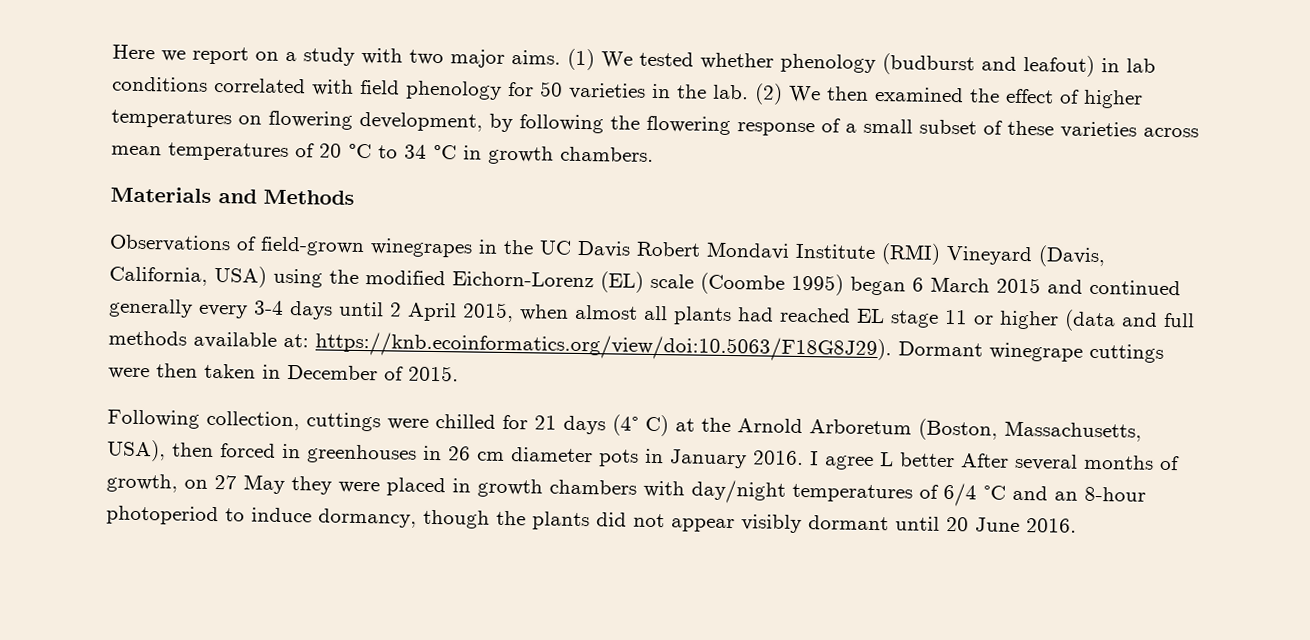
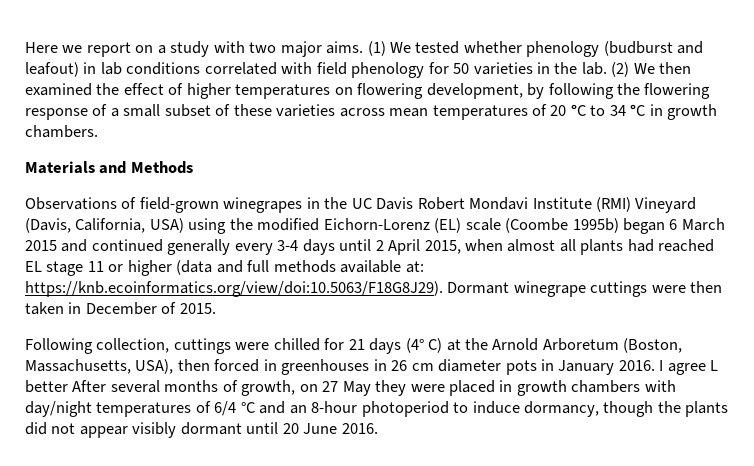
[791,273,844,296] 1995) -> [572,218,619,233] 1995b)

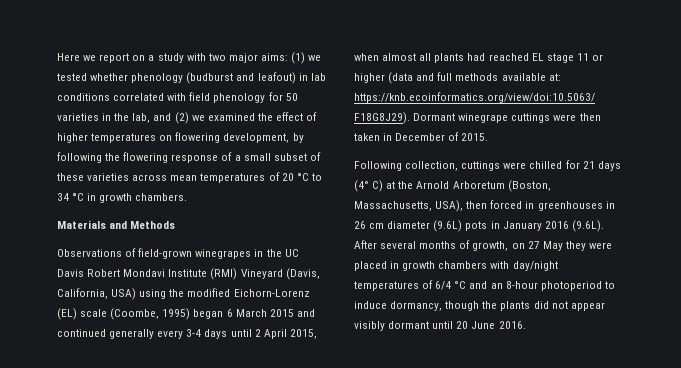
[326,41,412,56] aims. (1) We -> [260,52,322,64] aims: (1) we
[581,62,692,77] lab. (2) We then -> [132,112,205,124] lab, and (2) we
[505,218,619,233] (Coombe 1995b) -> [110,308,191,320] (Coombe, 1995)
(502, 365) none -> [433,220,463,232] (9.6L)
[618,360,719,375] [25,380,68,393] 2016. I agree L better -> [544,220,604,232] 2016 (9.6L).

